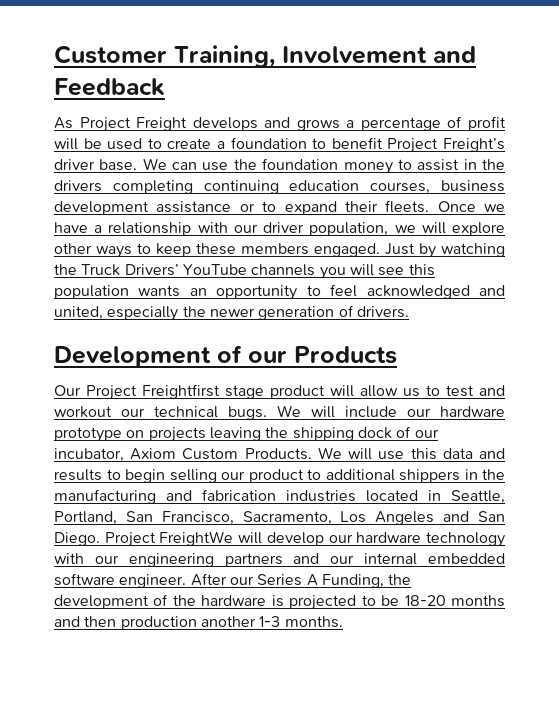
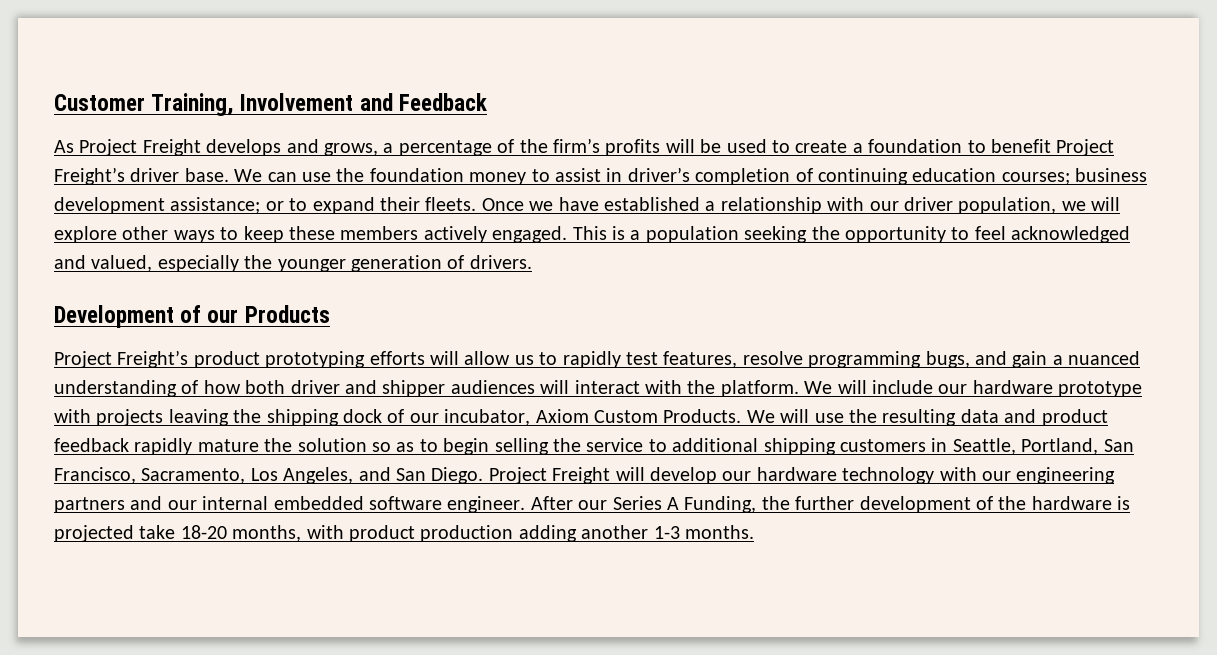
[296,119,340,131] grows -> [324,143,378,156] grows,
[467,116,506,131] profit -> [519,138,661,156] the firm’s profits
[482,159,506,170] [54,180,193,194] the drivers completing -> [627,167,813,185] driver’s completion of
[370,182,431,194] courses, -> [1001,172,1070,185] courses;
[156,201,232,213] assistance -> [170,197,261,214] assistance;
(88, 227) none -> [603,197,700,211] established
[314,243,505,258] [54,264,435,279] [54,285,207,299] engaged. Just by watching the Truck Drivers’ YouTube channels you will see this population wants an -> [423,226,840,243] actively engaged. This is a population seeking the
[54,306,103,320] united, -> [91,255,153,272] valued,
[209,308,255,317] newer -> [277,259,346,272] younger
[54,384,505,400] [54,406,267,420] Our Project Freightfirst stage product will allow us to test and workout our technical bugs. -> [54,350,1141,368] [54,380,799,397] Project Freight’s product prototyping efforts will allow us to rapidly test features, resolve programming bugs, and gain a nuanced understanding of how both driver and shipper audiences will interact with the platform.
[126,430,145,438] on -> [54,409,91,423] with
[410,448,506,460] [54,469,505,483] [54,489,418,504] this data and results to begin selling our product to additional shippers in the manufacturing and fabrication industries located -> [848,409,1108,426] [54,438,926,455] the resulting data and product feedback rapidly mature the solution so as to begin selling the service to additional shipping customers
[375,511,435,525] Angeles -> [283,467,354,484] Angeles,
[159,531,234,546] FreightWe -> [552,467,611,484] Freight
(412, 579) none -> [795,496,855,510] further
[361,595,506,607] [54,616,197,630] to be 18-20 months and then production -> [139,525,577,542] take 18-20 months, with product production adding

